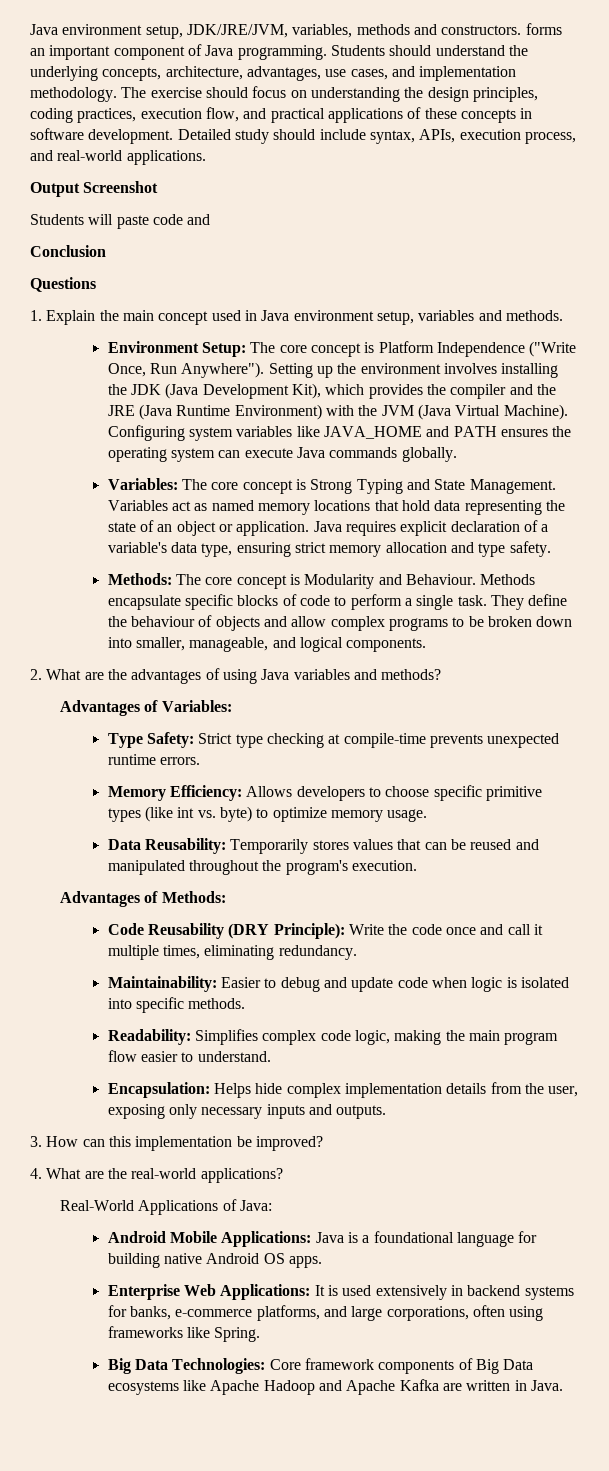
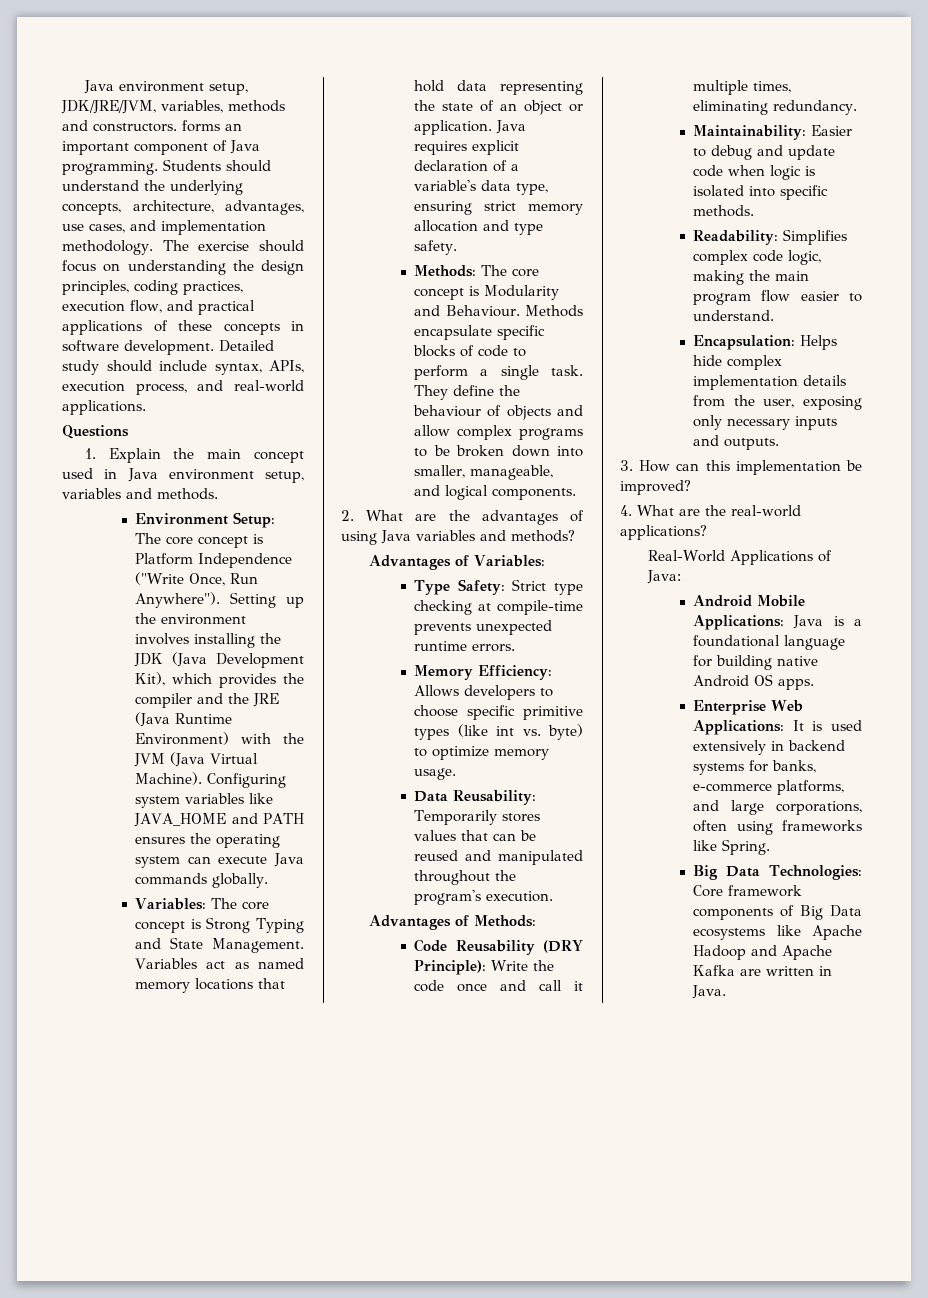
[30,181,159,197] [30,214,211,229] [30,245,106,257] // Output Screenshot // Students will paste code and // Conclusion -> (146, 407) none

